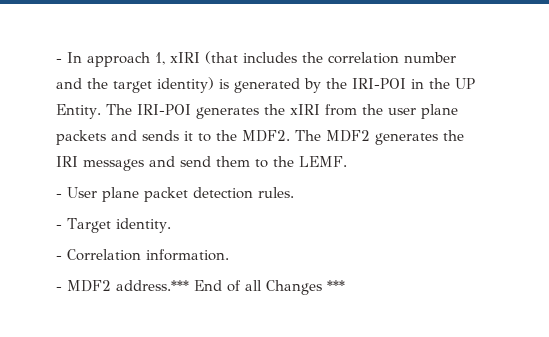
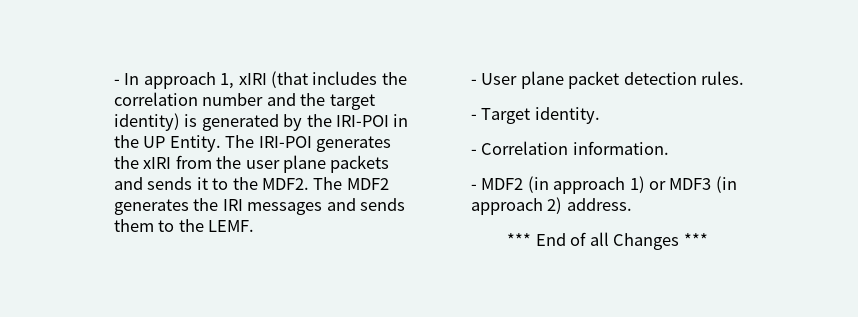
[180,156,212,167] send -> [359,198,405,211] sends
[116,280,190,291] address.*** -> [527,176,737,194] [470,197,632,215] [507,233,532,246] (in approach 1) or MDF3 (in approach 2) address. // ***

